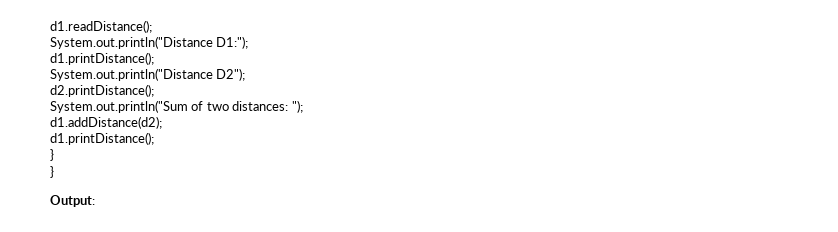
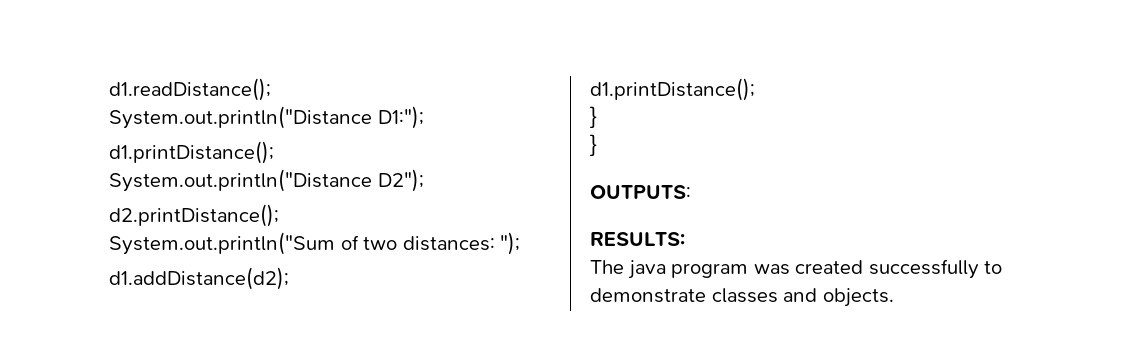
[50,195,95,207] Output: -> [590,185,691,199] [590,232,685,246] [590,259,1003,279] [590,288,894,307] OUTPUTS: // RESULTS: // The java program was created successfully to demonstrate classes and objects.

